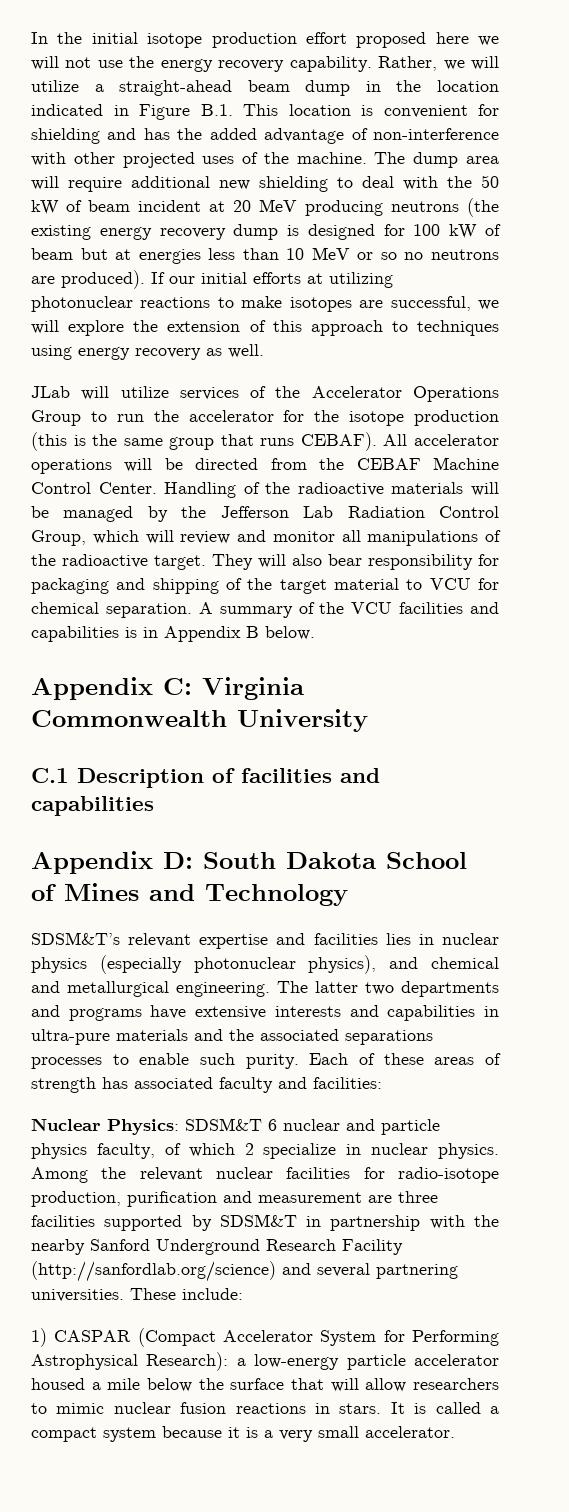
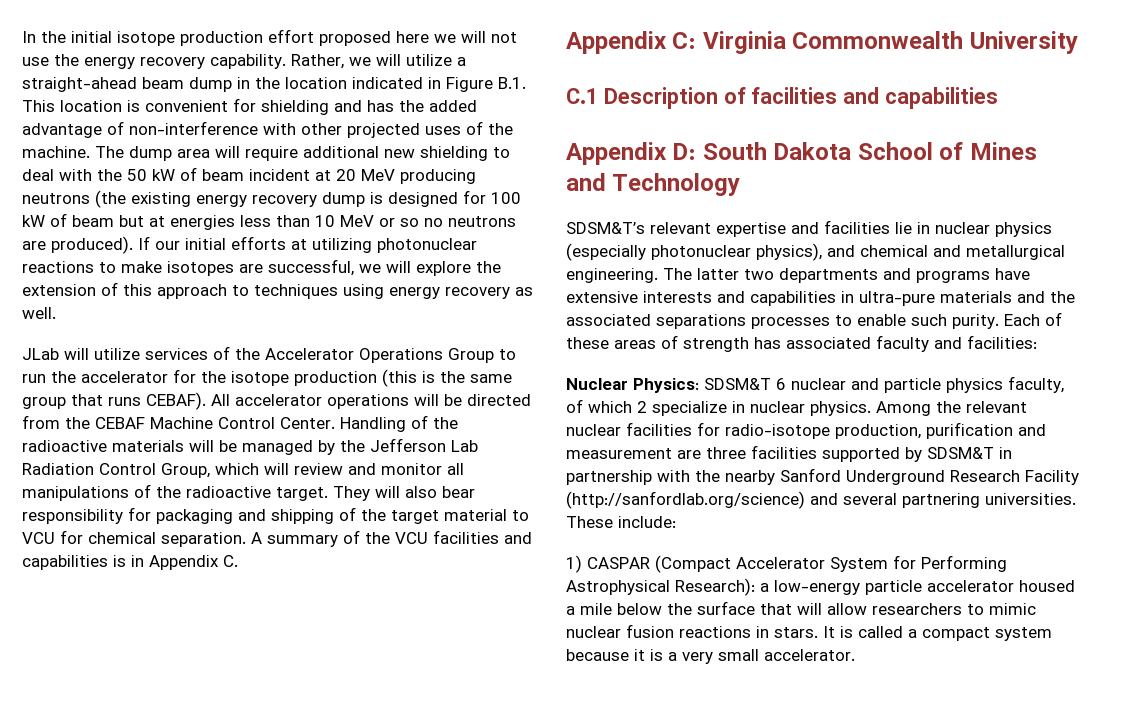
[246,626,315,640] B below. -> [223,555,238,567] C.
[385,933,411,945] lies -> [895,222,912,234] lie

